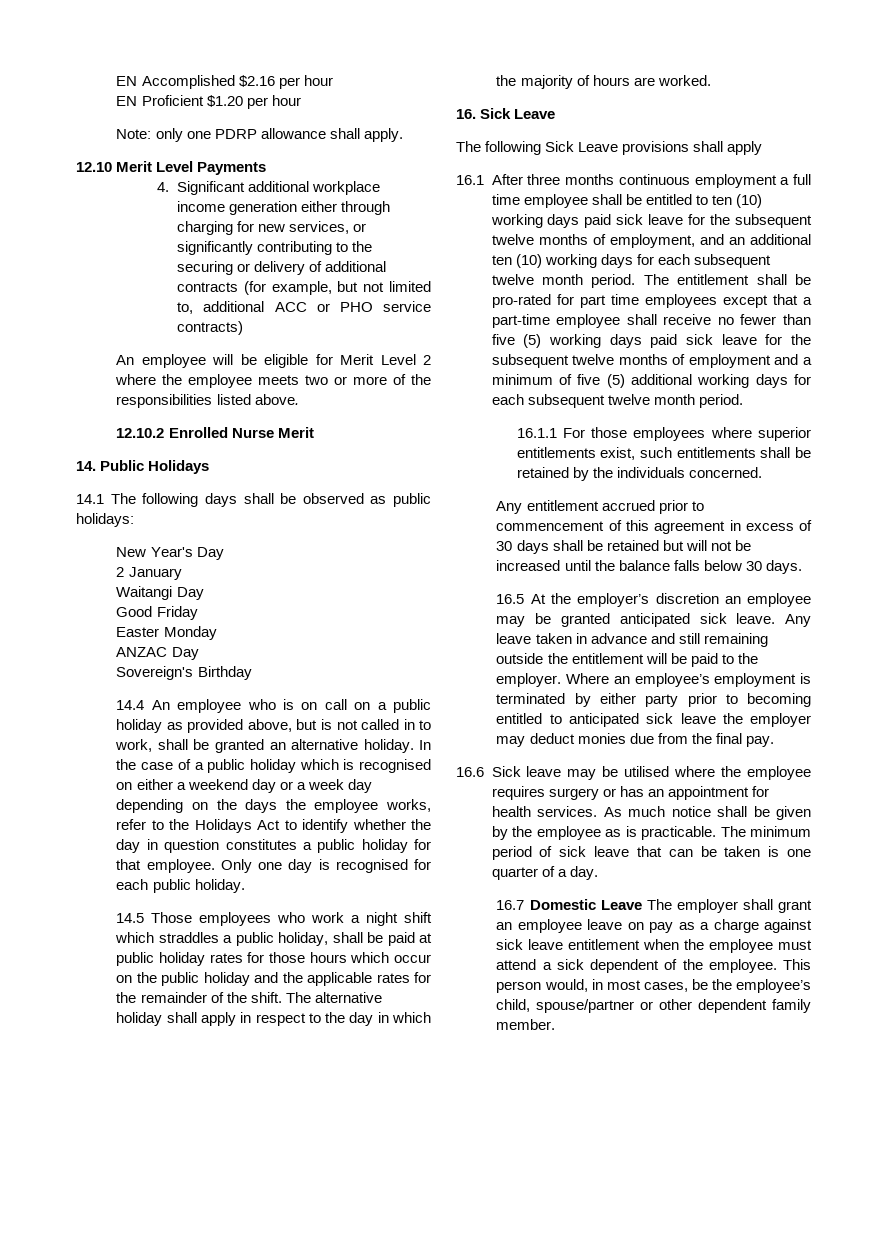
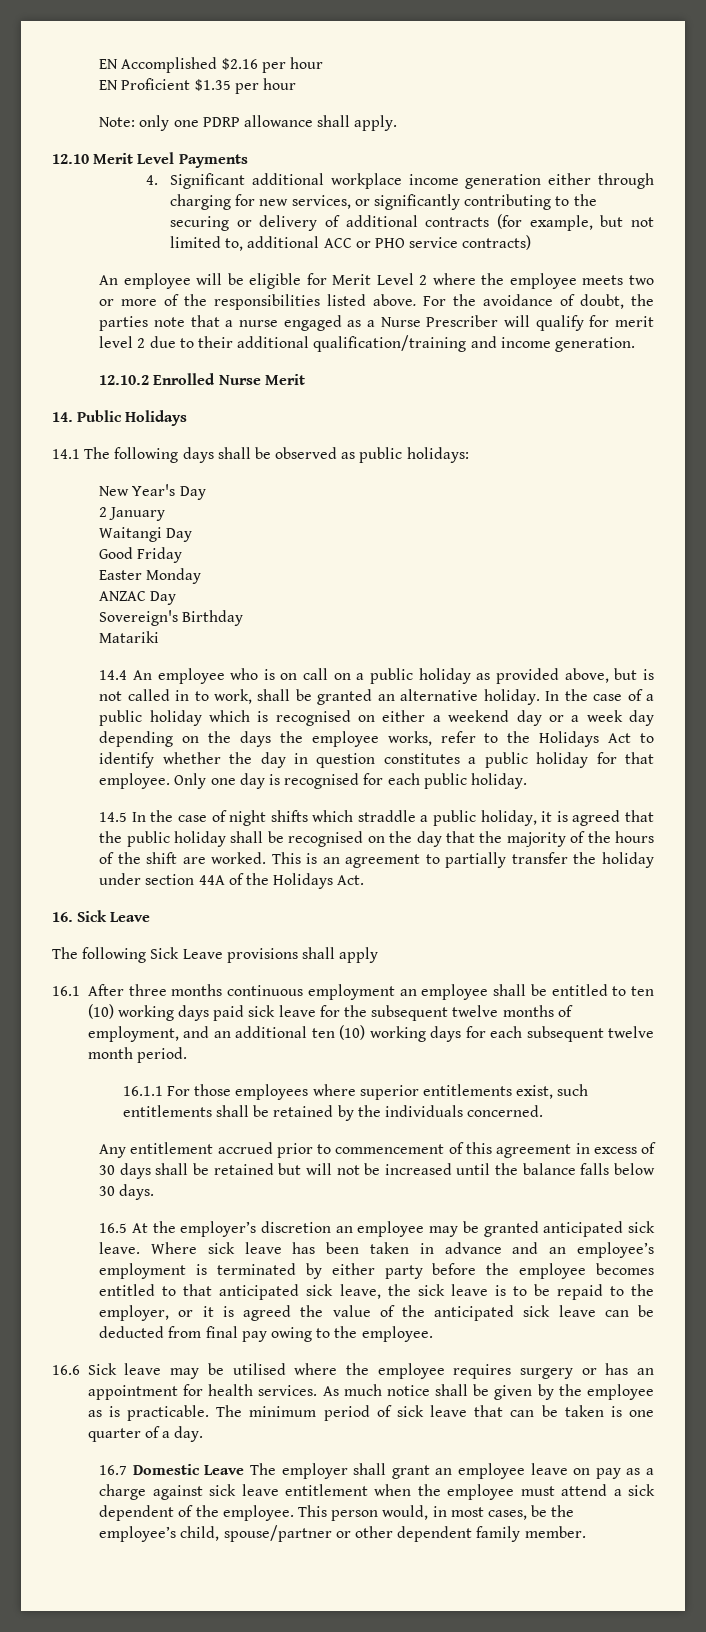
[206,95,243,107] $1.20 -> [194,79,231,91] $1.35
(299, 399) none -> [423,294,654,309] [99,315,655,331] [99,335,635,352] For the avoidance of doubt, the parties note that a nurse engaged as a Nurse Prescriber will qualify for merit level 2 due to their additional qualification/training and income generation.
(252, 673) none -> [99,631,160,643] // Matariki
[151,912,432,926] [115,932,433,946] [116,952,431,966] [116,972,431,986] [116,992,382,1003] [116,1012,431,1026] [496,75,711,89] Those employees who work a night shift which straddles a public holiday, shall be paid at public holiday rates for those hours which occur on the public holiday and the applicable rates for the remainder of the shift. The alternative holiday shall apply in respect to the day in which the majority of hours are worked. -> [131,810,654,826] [99,831,655,847] [99,852,654,868] [99,873,365,889] In the case of night shifts which straddle a public holiday, it is agreed that the public holiday shall be recognised on the day that the majority of the hours of the shift are worked. This is an agreement to partially transfer the holiday under section 44A of the Holidays Act.
[780,174,811,185] [491,194,520,205] a full time -> [399,989,417,996] an
[643,274,811,285] [491,294,812,308] [491,314,811,328] [491,334,811,348] [491,354,812,368] [491,374,811,388] [491,394,743,408] The entitlement shall be pro-rated for part time employees except that a part-time employee shall receive no fewer than five (5) working days paid sick leave for the subsequent twelve months of employment and a minimum of five (5) additional working days for each subsequent twelve month period. -> (187, 1055) none
[785,614,811,627] [496,633,768,647] [496,653,758,667] [496,673,610,687] Any leave taken in advance and still remaining outside the entitlement will be paid to the employer. Where -> [151,1242,539,1254] Where sick leave has been taken in advance and
[687,693,811,707] [496,713,811,727] [496,733,774,747] prior to becoming entitled to anticipated sick leave the employer may deduct monies due from the final pay. -> [432,1263,654,1279] [99,1284,655,1300] [99,1305,655,1321] [99,1326,433,1342] before the employee becomes entitled to that anticipated sick leave, the sick leave is to be repaid to the employer, or it is agreed the value of the anticipated sick leave can be deducted from final pay owing to the employee.

